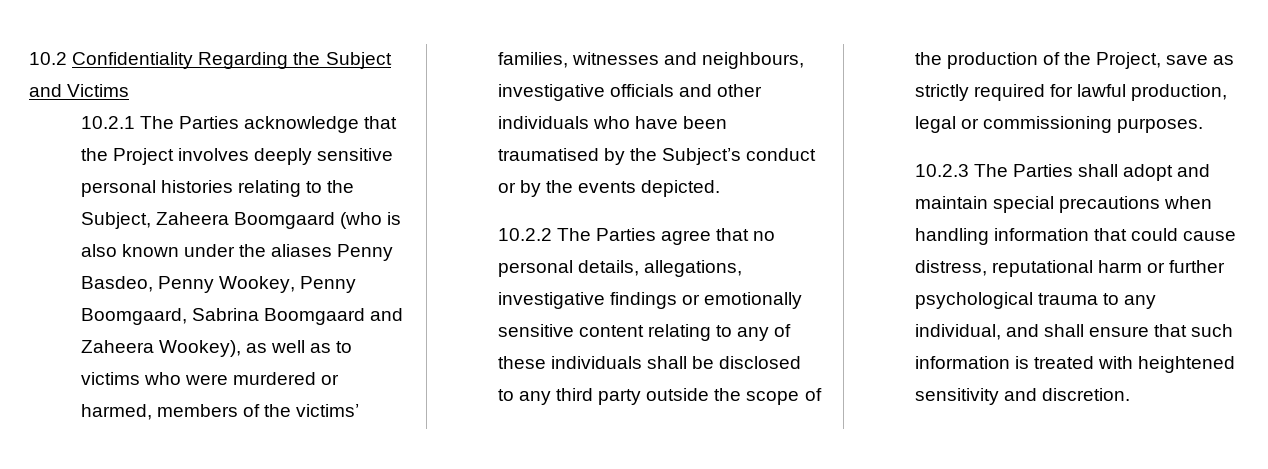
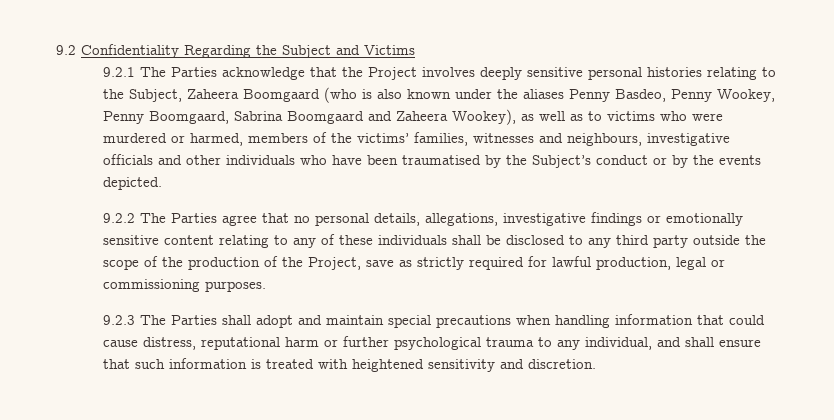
[29,52,67,65] 10.2 -> [56,45,76,55] 9.2
[80,116,135,129] 10.2.1 -> [103,67,136,77] 9.2.1
[497,228,552,241] 10.2.2 -> [103,213,136,223] 9.2.2
[914,164,969,177] 10.2.3 -> [103,315,136,325] 9.2.3

